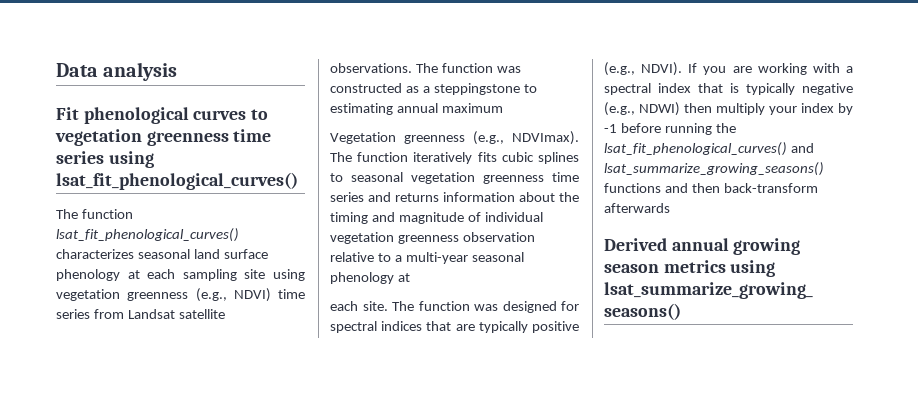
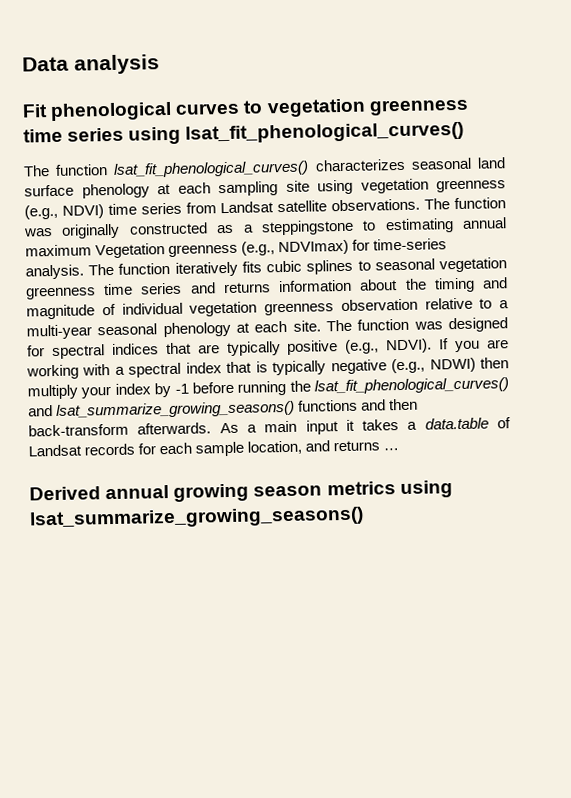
(521, 69) none -> [61,223,121,239] originally
(503, 108) // -> (92, 250) none
[512,131,579,145] NDVImax). -> [278,238,448,256] [25,264,84,280] NDVImax) for time-series analysis.
(410, 277) // -> (251, 327) none
[604,203,670,213] afterwards -> [137,417,512,435] [28,440,400,457] afterwards. As a main input it takes a data.table of Landsat records for each sample location, and returns …

